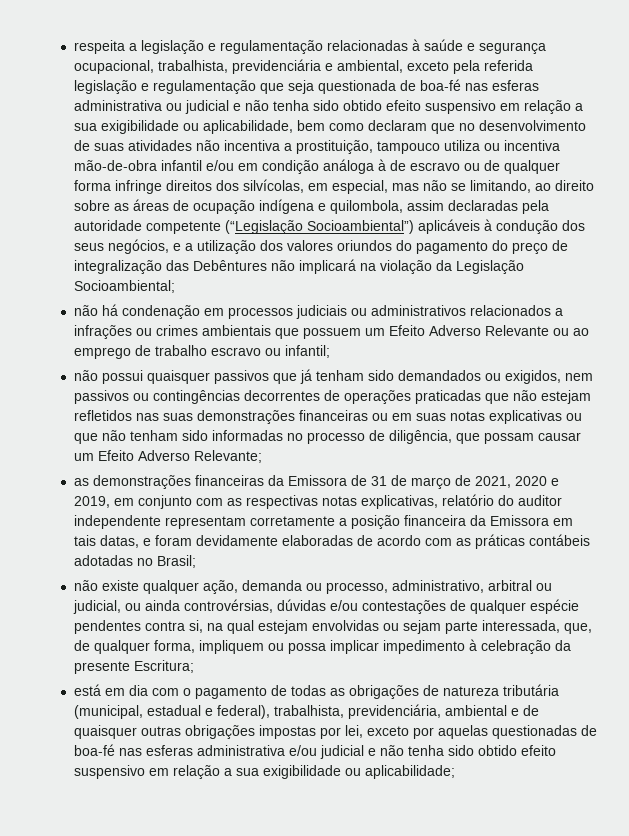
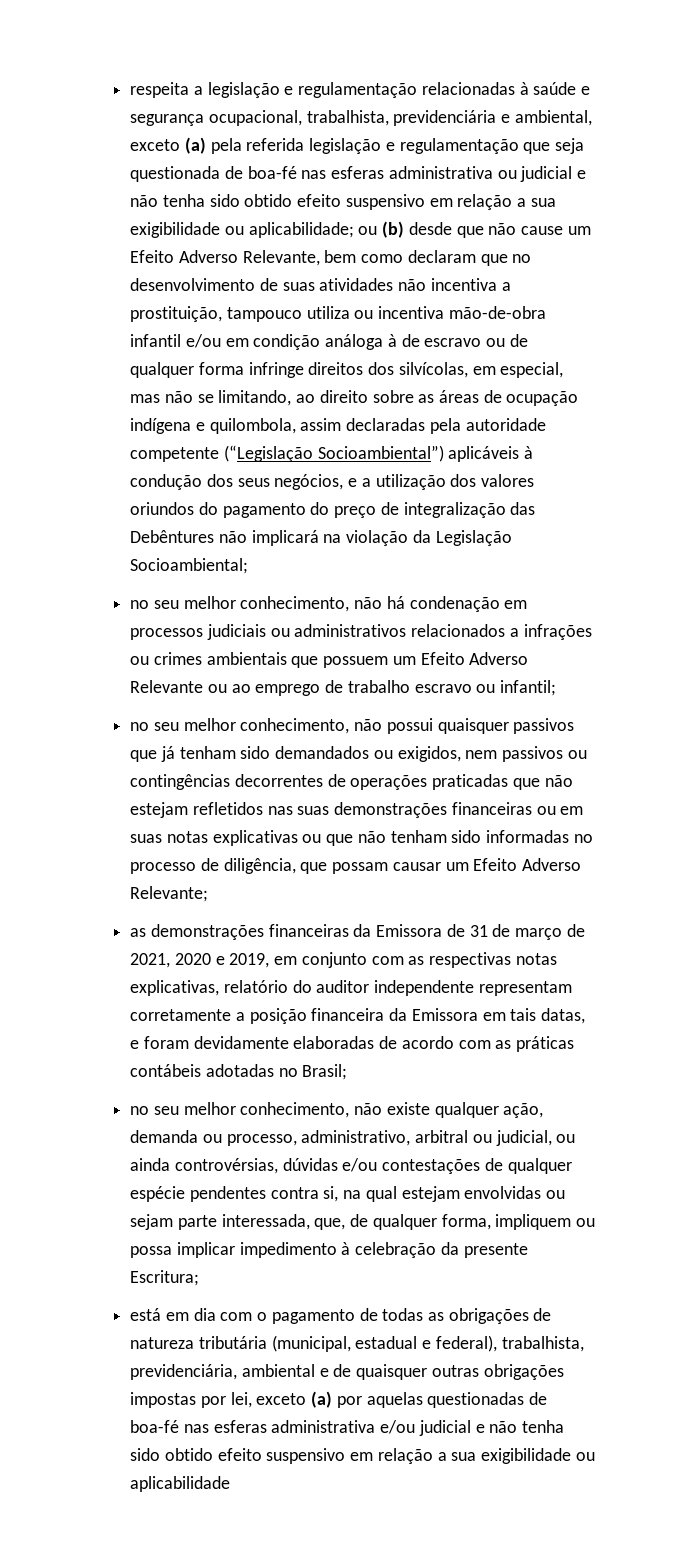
(449, 66) none -> [184,137,206,154] (a)
[202,120,293,134] aplicabilidade, -> [248,221,591,238] [130,250,320,266] aplicabilidade; ou (b) desde que não cause um Efeito Adverso Relevante,
(175, 286) none -> [130,596,350,612] no seu melhor conhecimento,
(330, 351) none -> [130,718,350,734] no seu melhor conhecimento,
(196, 561) none -> [130,1102,350,1118] no seu melhor conhecimento,
(409, 731) none -> [311,1391,333,1408] (a)
[364,765,455,779] aplicabilidade; -> [130,1476,231,1492] aplicabilidade

